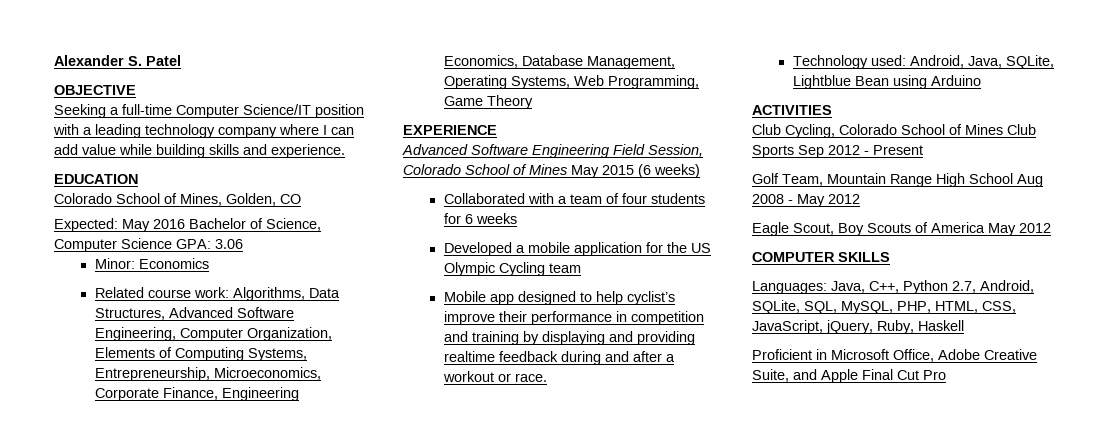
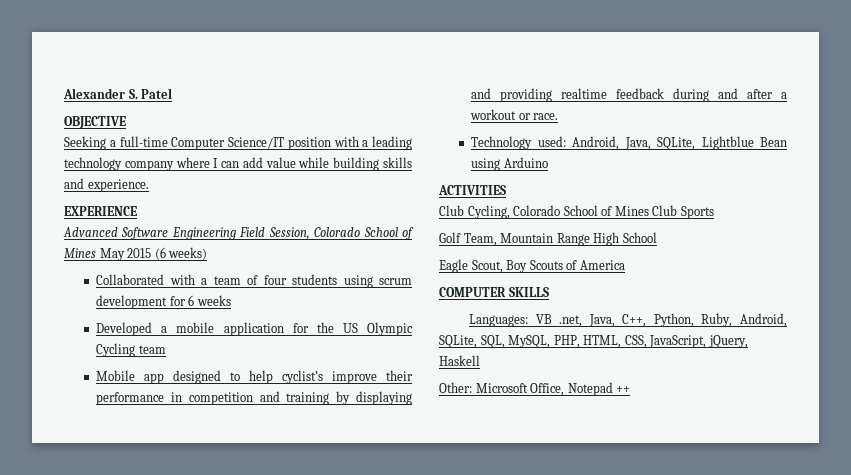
[54,174,138,184] [54,193,301,206] [54,218,321,232] [54,238,243,252] [94,258,209,269] [94,287,340,301] [94,307,294,320] [94,327,332,341] [94,347,307,361] [94,367,321,381] [94,387,299,401] [443,55,675,69] [443,75,699,89] [443,95,533,109] // EDUCATION // Colorado School of Mines, Golden, CO // Expected: May 2016 Bachelor of Science, Computer Science GPA: 3.06 // Minor: Economics // Related course work: Algorithms, Data Structures, Advanced Software Engineering, Computer Organization, Elements of Computing Systems, Entrepreneurship, Microeconomics, Corporate Finance, Engineering Economics, Database Management, Operating Systems, Web Programming, Game Theory -> (149, 185) none
(705, 198) none -> [343,275,413,288] [96,295,168,309] using scrum development
[798,145,923,158] Sep 2012 - Present -> (714, 212) none
[1017,174,1043,187] [752,194,860,207] Aug 2008 - May 2012 -> (657, 237) none
[988,223,1051,236] May 2012 -> (625, 265) none
[831,280,976,294] Java, C++, Python 2.7, -> [535,313,733,327] VB .net, Java, C++, Python, Ruby,
[877,320,914,334] Ruby, -> (748, 341) none
[752,349,1037,362] [752,369,946,383] Proficient in Microsoft Office, Adobe Creative Suite, and Apple Final Cut Pro -> [439,382,631,396] Other: Microsoft Office, Notepad ++

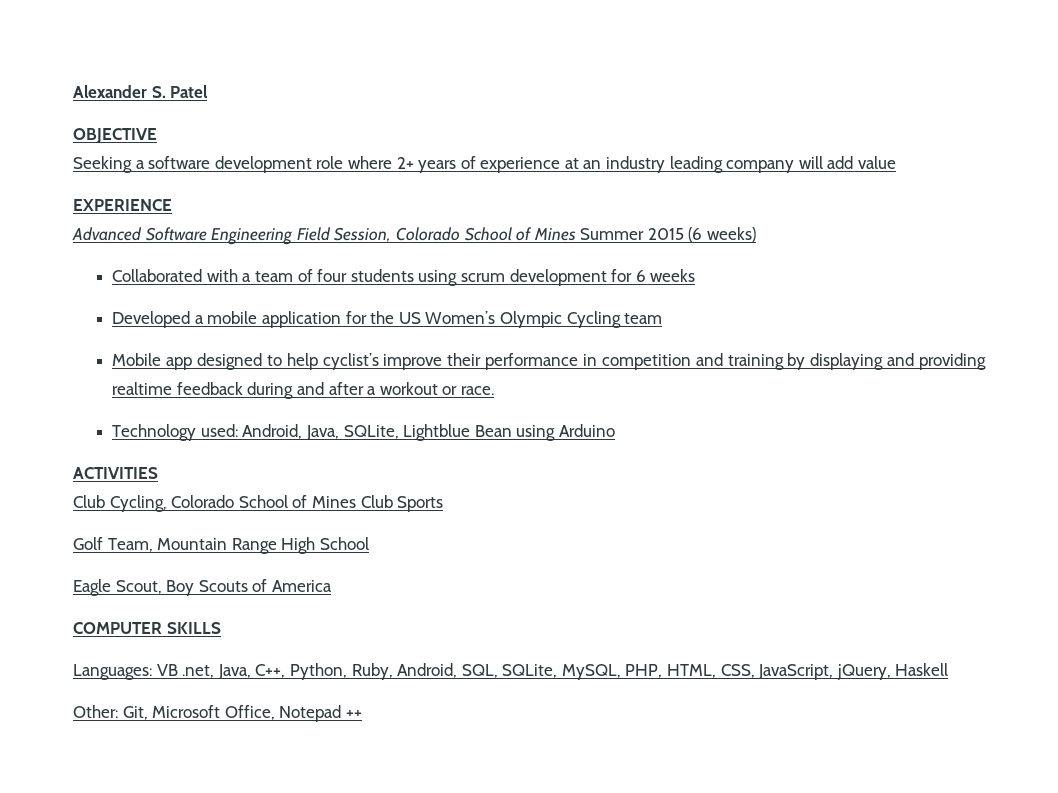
[119,136,412,150] [64,157,412,171] [64,178,149,192] full-time Computer Science/IT position with a leading technology company where I can add value while building skills and experience. -> [148,156,897,173] software development role where 2+ years of experience at an industry leading company will add value
[99,248,125,261] May -> [580,228,645,240] Summer
(358, 328) none -> [425,311,496,324] Women’s
[439,335,505,348] SQLite, SQL, -> [461,664,558,678] SQL, SQLite,
(472, 387) none -> [122,706,148,720] Git,

